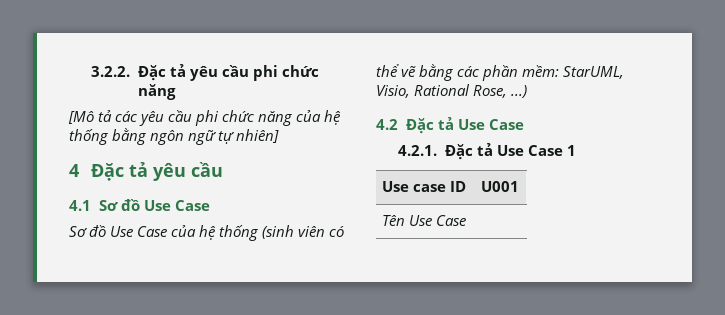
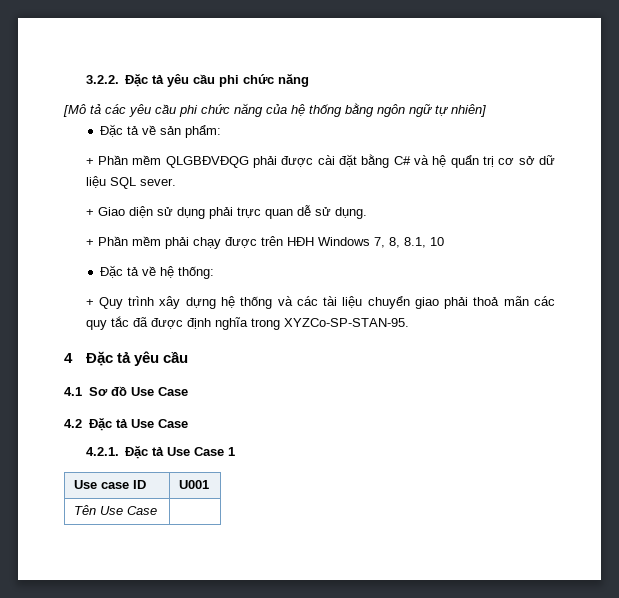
(280, 136) none -> [99,124,221,138] [85,154,555,168] [85,176,176,189] [85,205,367,219] [85,236,444,249] [99,265,214,279] [85,296,555,309] [85,316,409,330] // Đặc tả về sản phẩm: // + Phần mềm QLGBĐVĐQG phải được cài đặt bằng C# và hệ quẩn trị cơ sở dữ liệu SQL sever. // + Giao diện sử dụng phải trực quan dễ sử dụng. // + Phần mềm phải chạy được trên HĐH Windows 7, 8, 8.1, 10 // Đặc tả về hệ thống: // + Quy trình xây dựng hệ thống và các tài liệu chuyển giao phải thoả mãn các quy tắc đã được định nghĩa trong XYZCo-SP-STAN-95.
[69,225,345,241] [376,64,625,81] [376,84,528,98] // Sơ đồ Use Case của hệ thống (sinh viên có thể vẽ bằng các phần mềm: StarUML, Visio, Rational Rose, ...) -> (188, 391) none

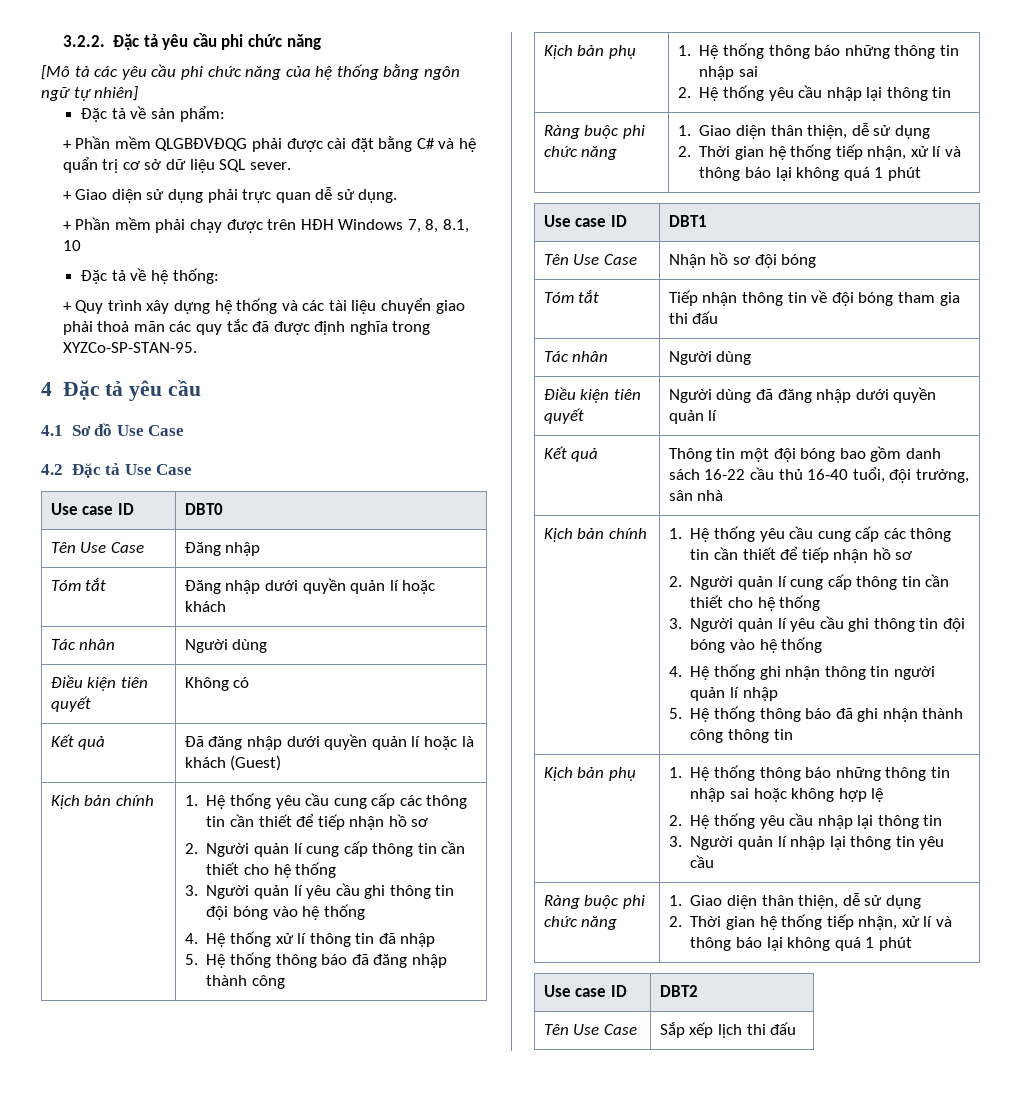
[85,446,236,459] [74,480,147,489] [179,480,210,489] [74,505,158,515] // 4.2.1. Đặc tả Use Case 1 // Use case ID | U001 // Tên Use Case | -> [50,503,135,515] [184,503,223,515] [50,542,145,553] [184,542,261,556] [50,578,107,591] [184,578,436,594] [184,601,226,612] [50,639,116,650] [184,639,268,653] [50,675,149,691] [50,696,91,712] [184,677,250,691] [50,734,106,750] [184,734,474,750] [184,755,282,771] [50,795,155,809] [184,793,468,809] [206,814,429,830] [184,841,466,857] [206,862,337,878] [184,883,455,899] [206,904,365,920] [184,931,436,947] [184,952,447,968] [206,975,285,989] [543,45,637,59] [677,43,959,59] [699,66,758,80] [677,85,952,101] [543,125,646,139] [543,146,618,160] [677,123,930,139] [677,144,962,160] [699,167,921,181] [543,215,628,227] [668,215,707,227] [543,254,638,265] [668,252,817,268] [543,290,600,303] [668,290,960,306] [668,311,719,324] [543,351,609,362] [668,351,752,365] [543,387,642,403] [543,408,584,424] [668,387,937,403] [668,410,718,424] [543,446,599,462] [668,446,941,462] [668,467,969,483] [668,490,724,501] [543,528,648,542] [668,526,952,542] [690,547,913,563] [668,574,950,590] [690,595,821,611] [668,616,966,632] [690,637,823,653] [668,664,935,680] [690,687,778,701] [668,706,964,722] [690,729,793,743] [543,767,637,781] [668,765,950,781] [690,788,884,802] [668,813,943,829] [668,836,945,850] [690,855,715,868] [543,895,646,909] [543,916,618,930] [668,893,921,909] [668,914,953,930] [690,937,912,951] [543,985,628,997] [659,985,698,997] [543,1024,638,1035] [659,1022,797,1038] // Use case ID | DBT0 // Tên Use Case | Đăng nhập // Tóm tắt | Đăng nhập dưới quyền quản lí hoặc khách // Tác nhân | Người dùng // Điều kiện tiên quyết | Không có // Kết quả | Đã đăng nhập dưới quyền quản lí hoặc là khách (Guest) // Kịch bản chính | 1. Hệ thống yêu cầu cung cấp các thông tin cần thiết để tiếp nhận hồ sơ // 2. Người quản lí cung cấp thông tin cần thiết cho hệ thống // 3. Người quản lí yêu cầu ghi thông tin đội bóng vào hệ thống // 4. Hệ thống xử lí thông tin đã nhập // 5. Hệ thống thông báo đã đăng nhập thành công // Kịch bản phụ | 1. Hệ thống thông báo những thông tin nhập sai // 2. Hệ thống yêu cầu nhập lại thông tin // Ràng buộc phi chức năng | 1. Giao diện thân thiện, dễ sử dụng // 2. Thời gian hệ thống tiếp nhận, xử lí và thông báo lại không quá 1 phút // Use case ID | DBT1 // Tên Use Case | Nhận hồ sơ đội bóng // Tóm tắt | Tiếp nhận thông tin về đội bóng tham gia thi đấu // Tác nhân | Người dùng // Điều kiện tiên quyết | Người dùng đã đăng nhập dưới quyền quản lí // Kết quả | Thông tin một đội bóng bao gồm danh sách 16-22 cầu thủ 16-40 tuổi, đội trưởng, sân nhà // Kịch bản chính | 1. Hệ thống yêu cầu cung cấp các thông tin cần thiết để tiếp nhận hồ sơ // 2. Người quản lí cung cấp thông tin cần thiết cho hệ thống // 3. Người quản lí yêu cầu ghi thông tin đội bóng vào hệ thống // 4. Hệ thống ghi nhận thông tin người quản lí nhập // 5. Hệ thống thông báo đã ghi nhận thành công thông tin // Kịch bản phụ | 1. Hệ thống thông báo những thông tin nhập sai hoặc không hợp lệ // 2. Hệ thống yêu cầu nhập lại thông tin // 3. Người quản lí nhập lại thông tin yêu cầu // Ràng buộc phi chức năng | 1. Giao diện thân thiện, dễ sử dụng // 2. Thời gian hệ thống tiếp nhận, xử lí và thông báo lại không quá 1 phút // Use case ID | DBT2 // Tên Use Case | Sắp xếp lịch thi đấu

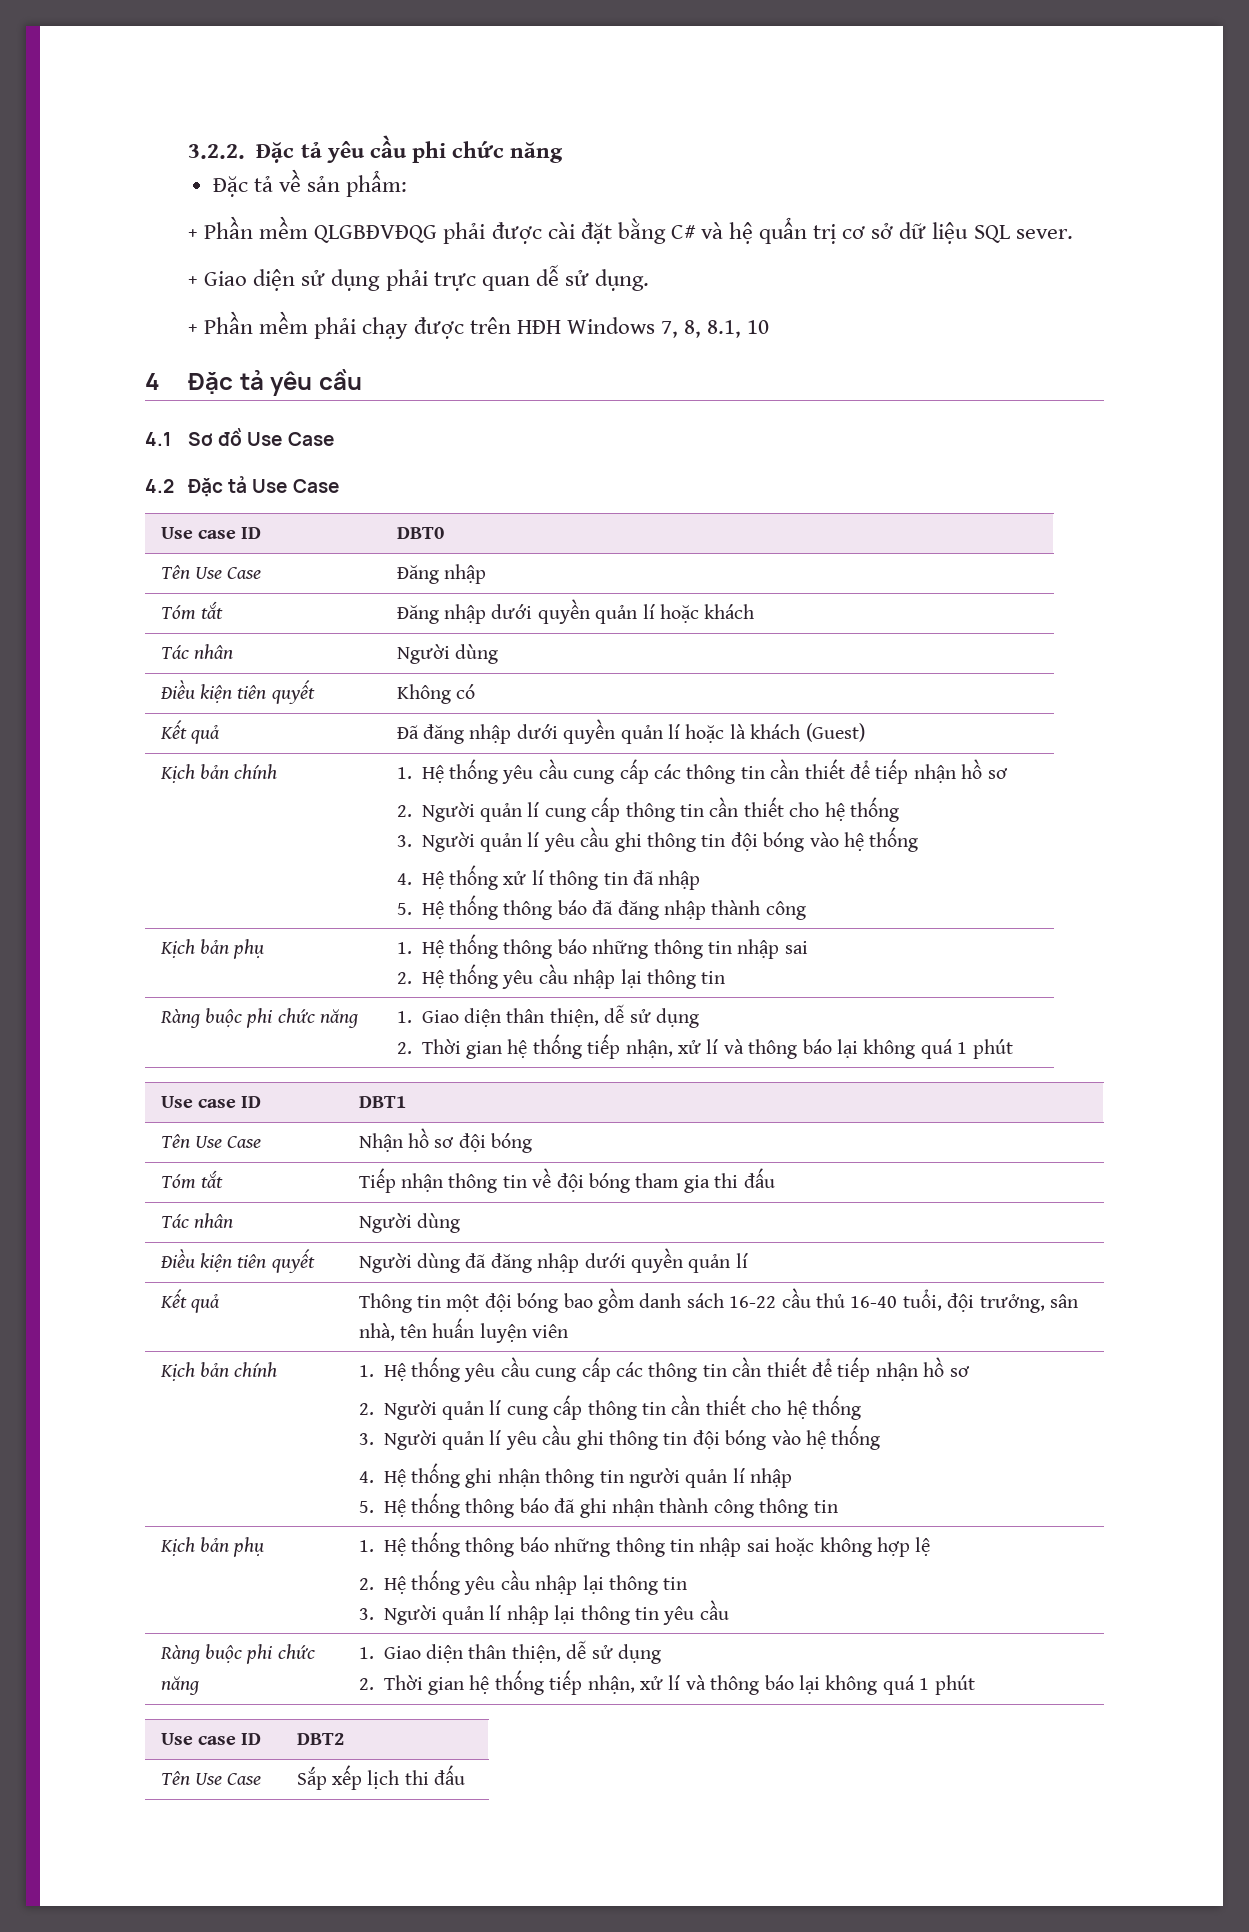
[41,64,461,80] [41,86,139,101] // [Mô tả các yêu cầu phi chức năng của hệ thống bằng ngôn ngữ tự nhiên] -> (563, 152) none
[81,268,219,284] [62,298,465,314] [62,319,431,335] [62,342,197,353] // Đặc tả về hệ thống: // + Quy trình xây dựng hệ thống và các tài liệu chuyển giao phải thoả mãn các quy tắc đã được định nghĩa trong XYZCo-SP-STAN-95. -> (770, 327) none
[697,490,724,501] nhà -> [358,1318,569,1343] nhà, tên huấn luyện viên

